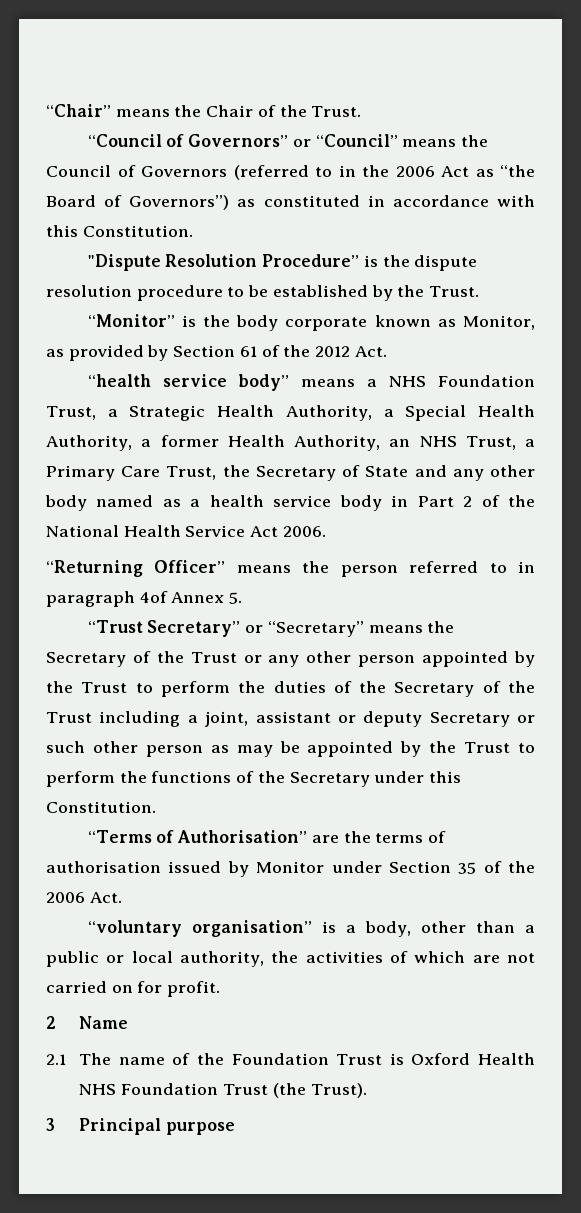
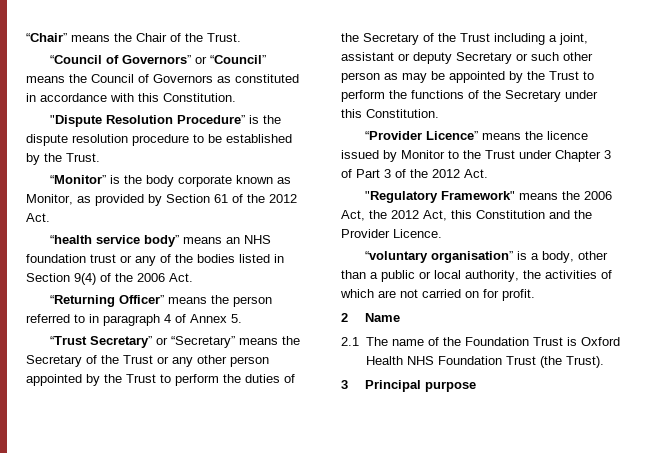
[233,165,535,180] [46,195,230,210] (referred to in the 2006 Act as “the Board of Governors”) -> (213, 78) none
[367,375,535,387] [46,405,535,421] [46,435,535,451] [46,465,535,481] [45,495,535,511] [46,525,326,537] a NHS Foundation Trust, a Strategic Health Authority, a Special Health Authority, a former Health Authority, an NHS Trust, a Primary Care Trust, the Secretary of State and any other body named as a health service body in Part 2 of the National Health Service Act 2006. -> [226,235,272,244] [26,254,284,266] [26,273,193,285] an NHS foundation trust or any of the bodies listed in Section 9(4) of the 2006 Act.
[139,591,168,603] 4of -> [164,314,186,323] 4 of
[87,830,446,843] [46,861,535,877] [46,892,122,903] “Terms of Authorisation” are the terms of authorisation issued by Monitor under Section 35 of the 2006 Act. -> [365,131,589,140] [341,150,611,162] [341,169,488,178] [365,191,613,203] [341,210,592,221] [341,229,442,238] “Provider Licence” means the licence issued by Monitor to the Trust under Chapter 3 of Part 3 of the 2012 Act. // "Regulatory Framework" means the 2006 Act, the 2012 Act, this Constitution and the Provider Licence.

